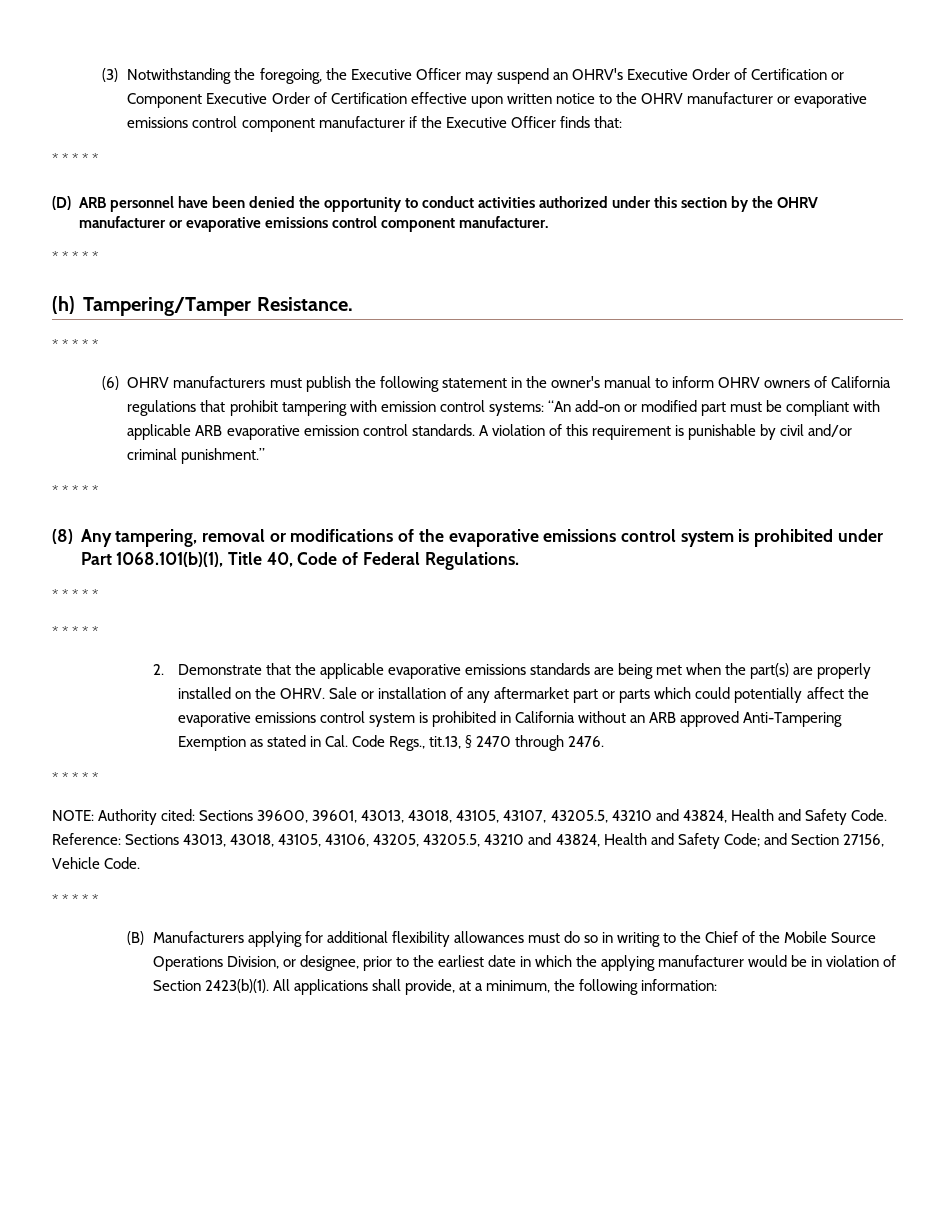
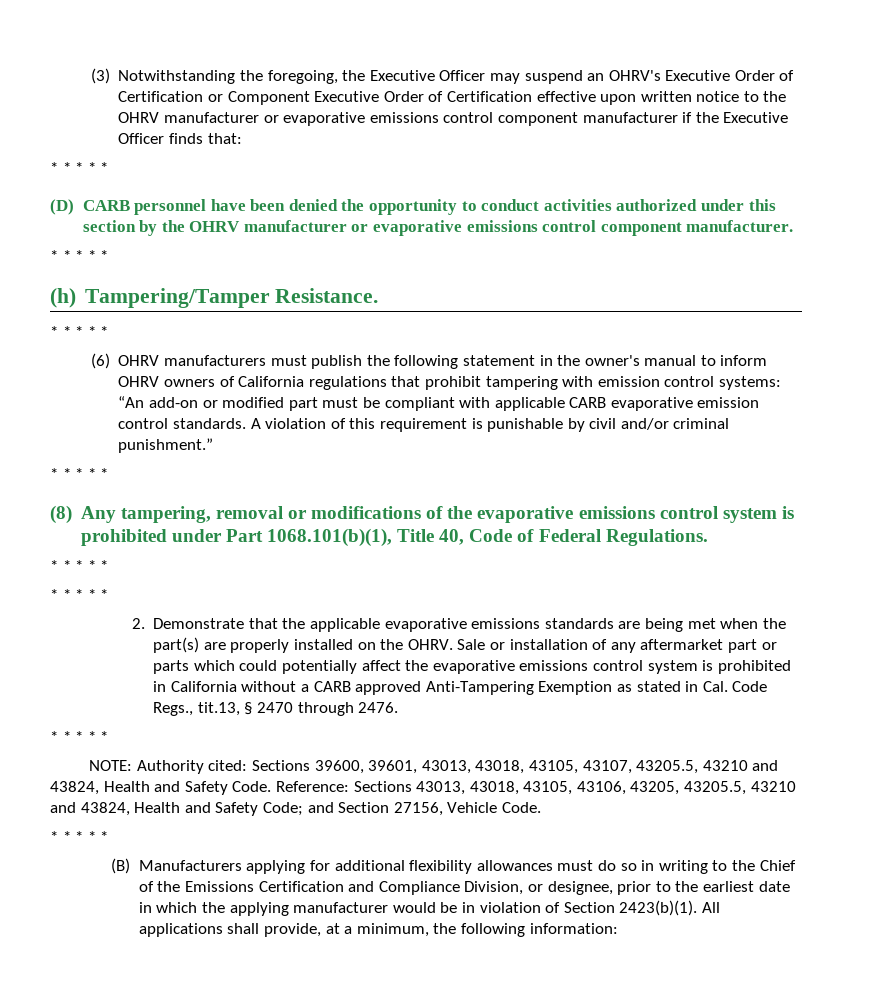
[78,197,106,208] ARB -> [82,200,130,211] CARB
[195,425,223,436] ARB -> [569,397,607,408] CARB
[630,712,677,723] an ARB -> [301,681,351,692] a CARB
[784,931,877,943] [152,956,223,971] Mobile Source Operations -> [185,881,460,895] Emissions Certification and Compliance

